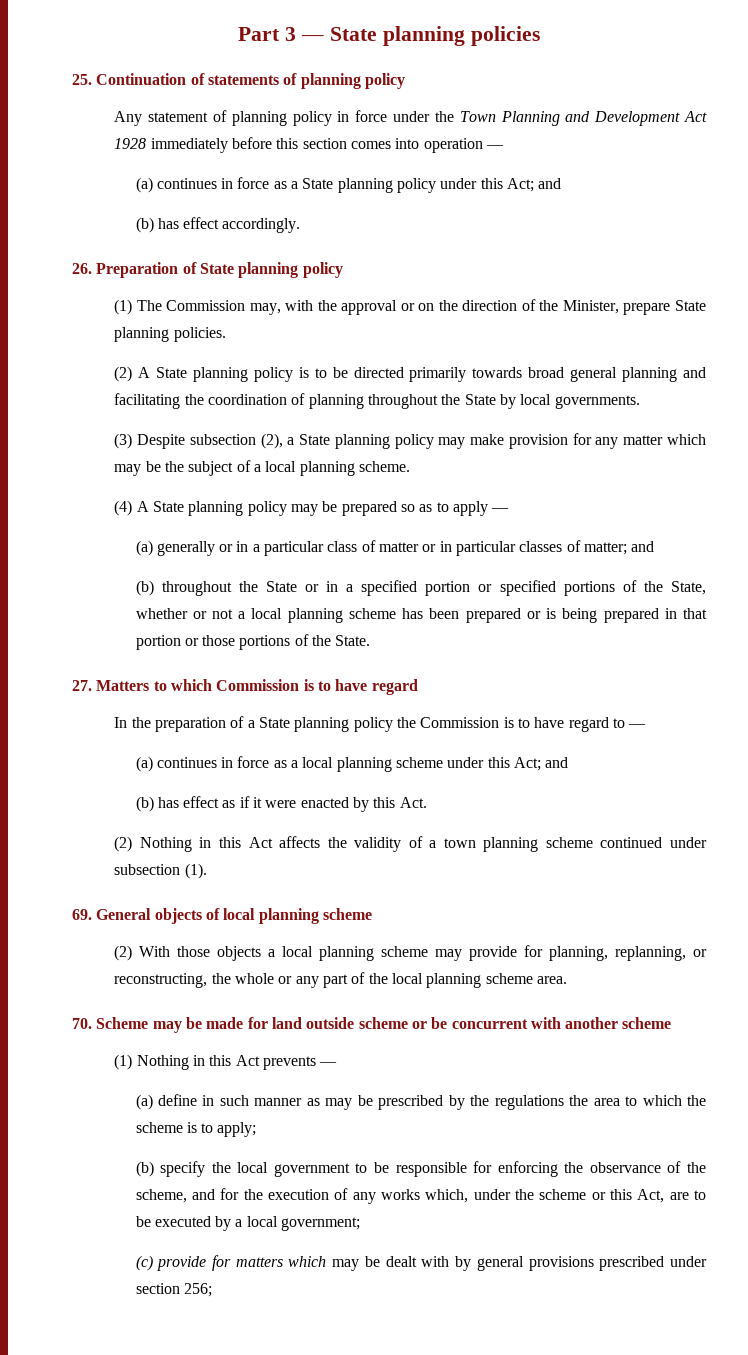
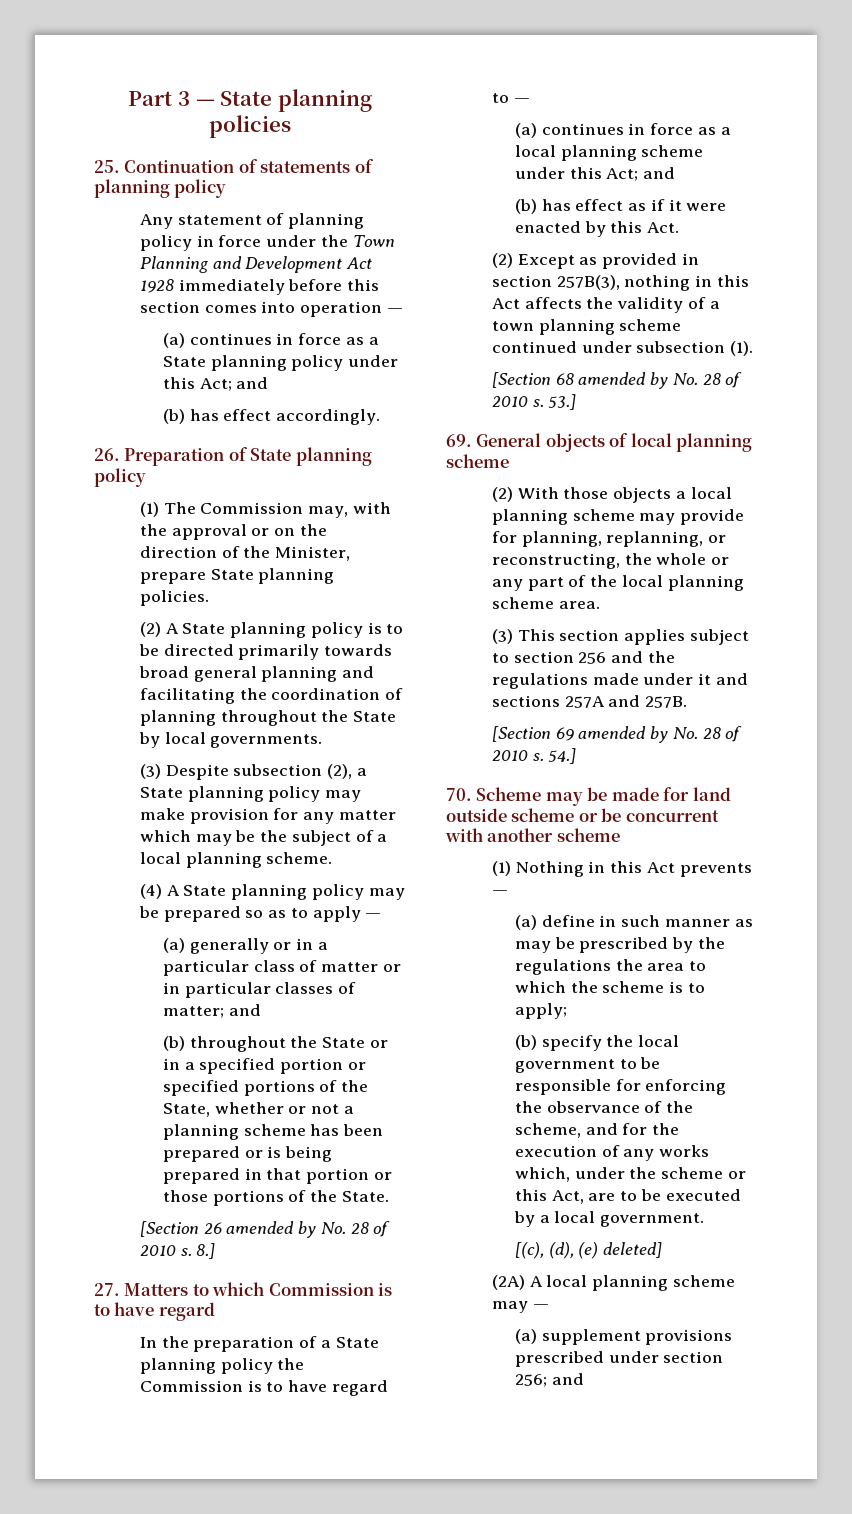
[251,608,283,619] local -> (354, 1110) none
(371, 640) none -> [139,1221,391,1238] [139,1243,216,1259] // [Section 26 amended by No. 28 of 2010 s. 8.]
[139,837,192,852] Nothing -> [517,253,699,269] [491,275,691,291] Except as provided in section 257B(3), nothing
(207, 871) none -> [491,372,743,389] [491,394,577,410] // [Section 68 amended by No. 28 of 2010 s. 53.]
(567, 980) none -> [491,629,749,645] [491,651,675,664] [491,673,748,689] [491,695,688,708] [491,726,743,743] [491,748,577,764] // (3) This section applies subject to section 256 and the regulations made under it and sections 257A and 257B. // [Section 69 amended by No. 28 of 2010 s. 54.]
[281,1217,361,1231] [135,1255,524,1271] government; // (c) provide for matters which may be dealt with by general -> [600,1213,705,1227] [514,1242,663,1259] [491,1275,735,1291] [491,1301,549,1313] [514,1329,641,1345] government. // [(c), (d), (e) deleted] // (2A) A local planning scheme may — // (a) supplement
(212, 1290) none -> [551,1373,584,1385] and

